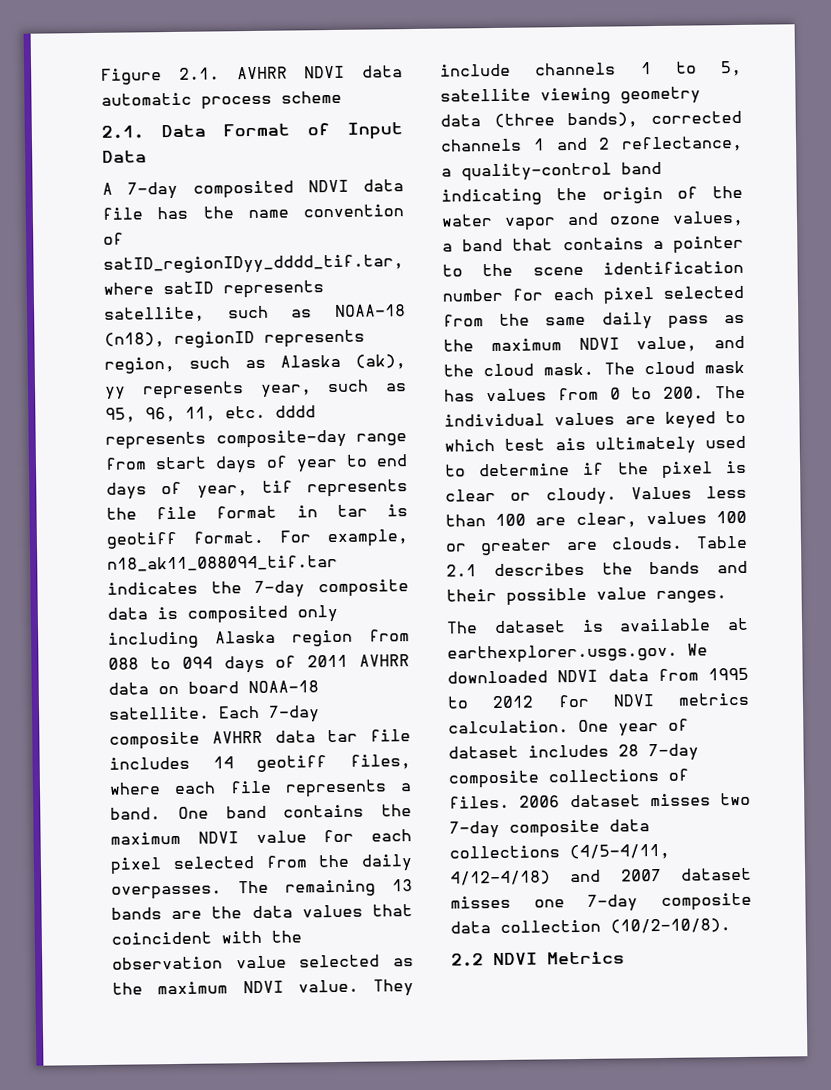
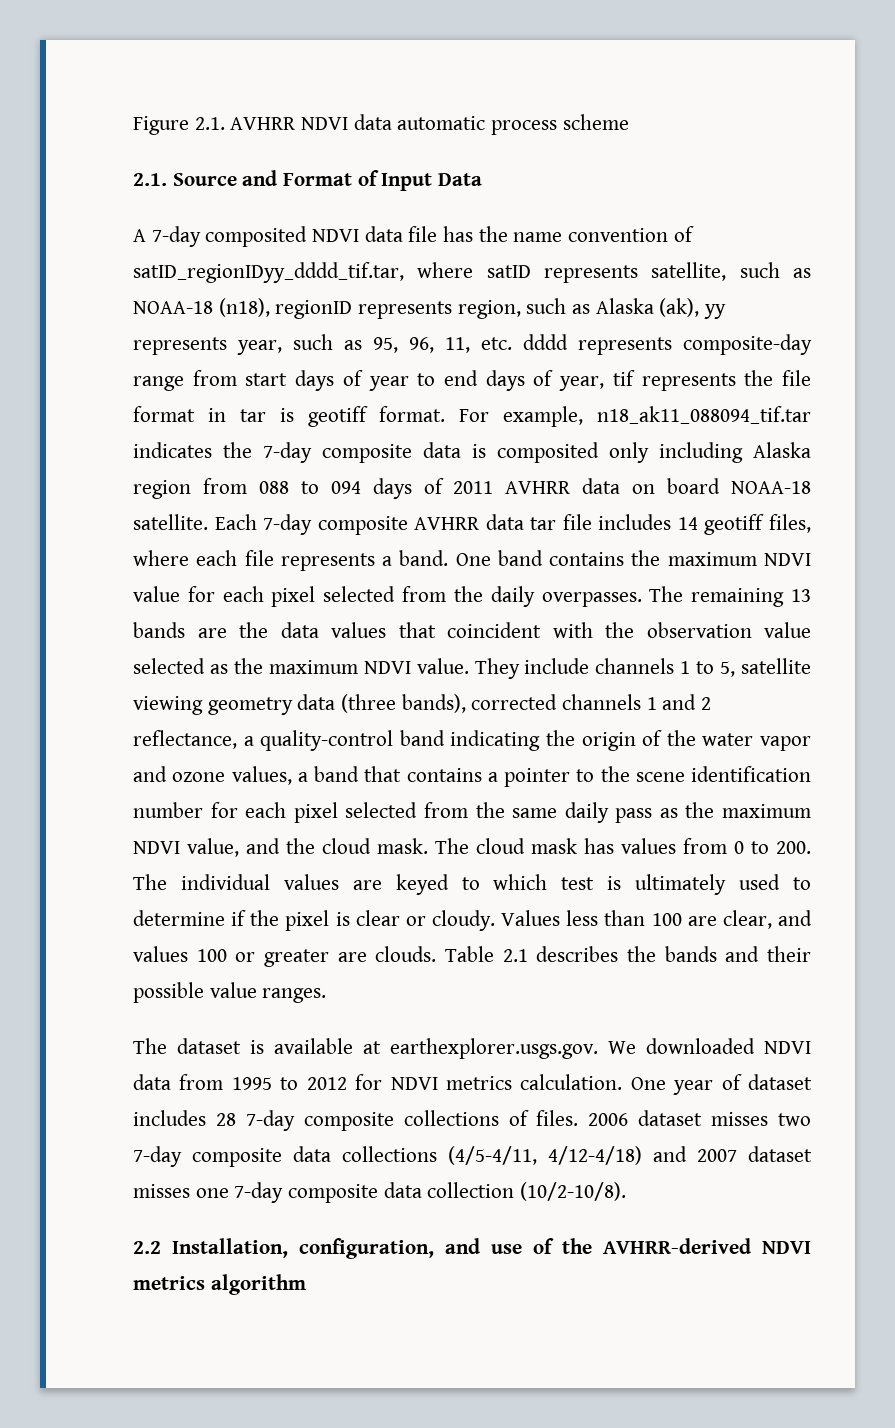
[161,124,206,138] Data -> [172,170,278,186] Source and
[554,437,586,451] ais -> [607,876,622,890] is
(637, 520) none -> [778,910,812,926] and
[493,951,625,966] NDVI Metrics -> [172,1238,811,1259] [133,1274,306,1295] Installation, configuration, and use of the AVHRR-derived NDVI metrics algorithm

